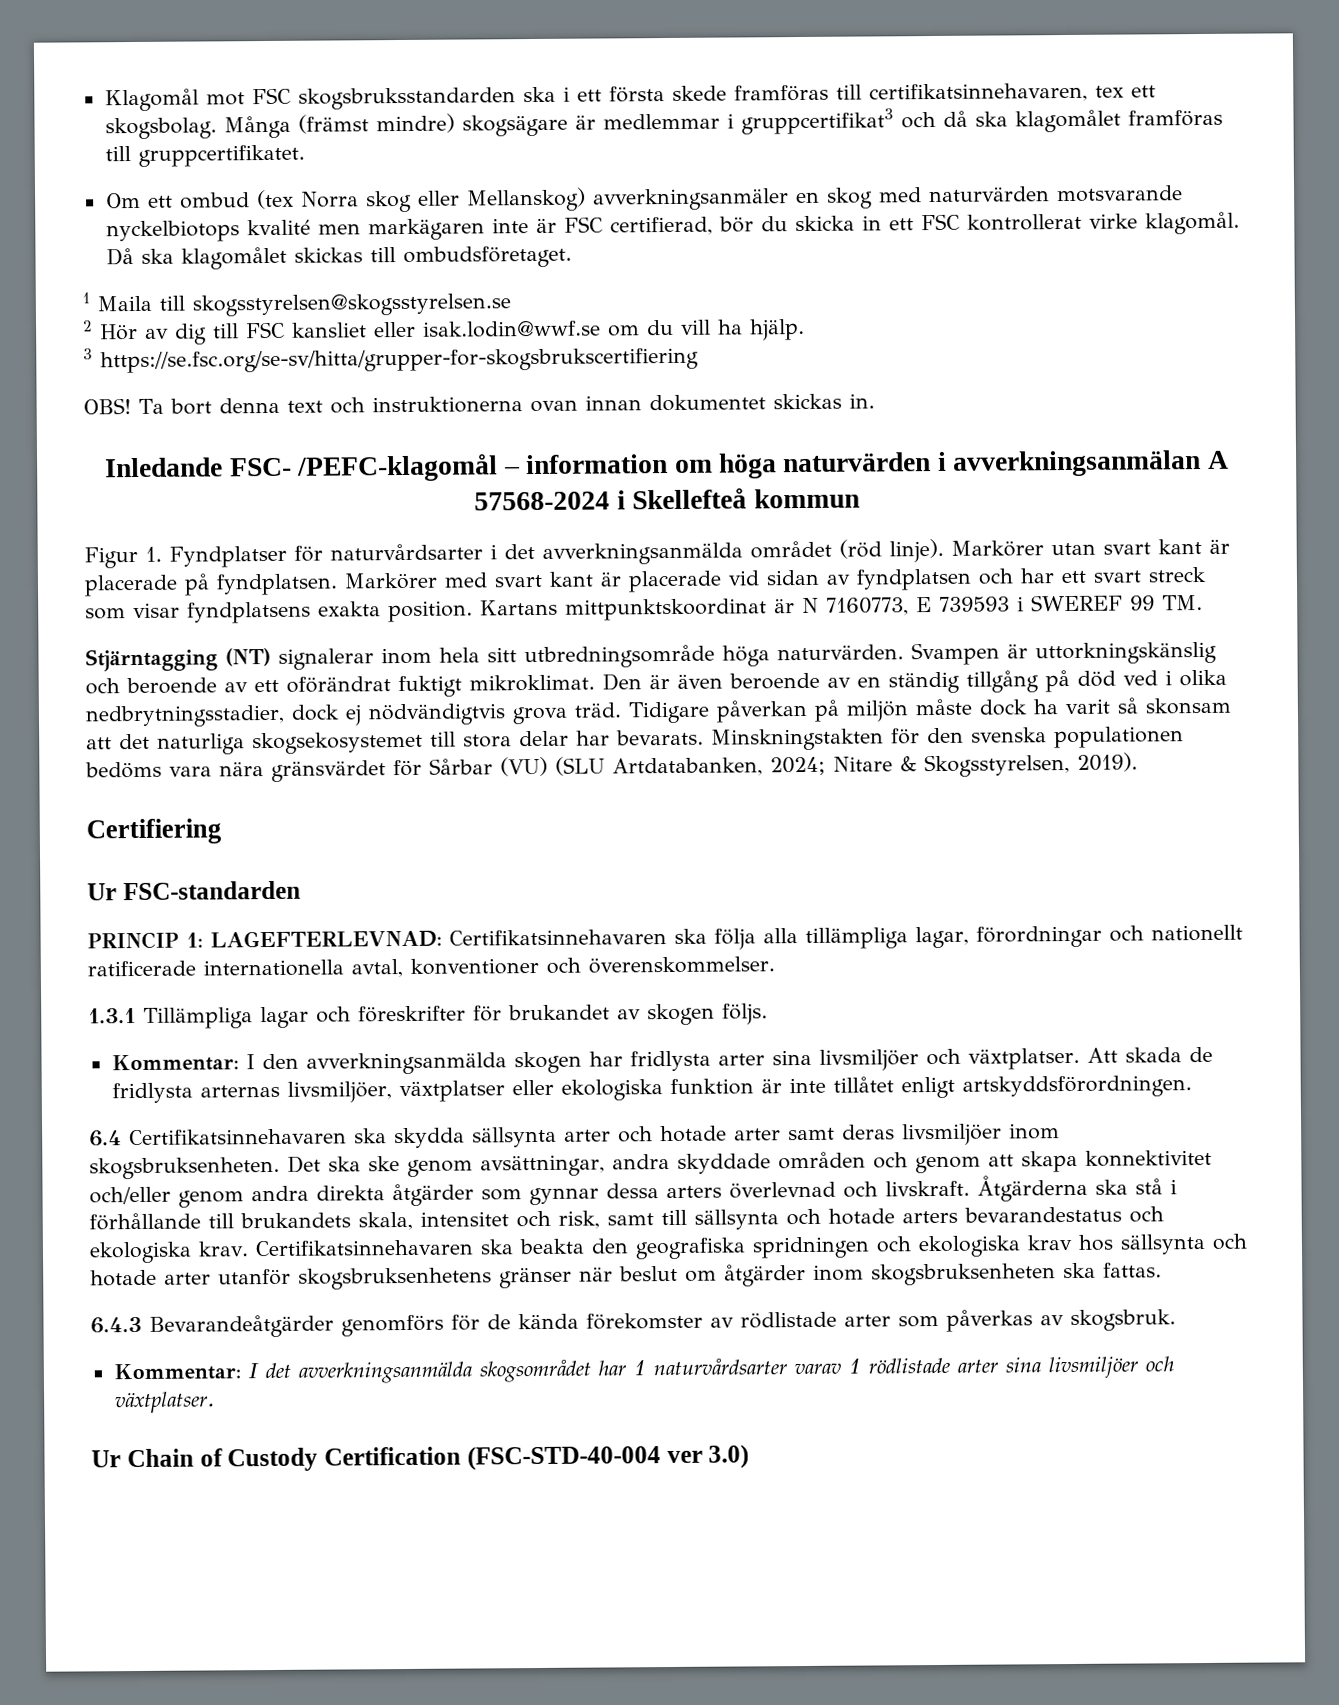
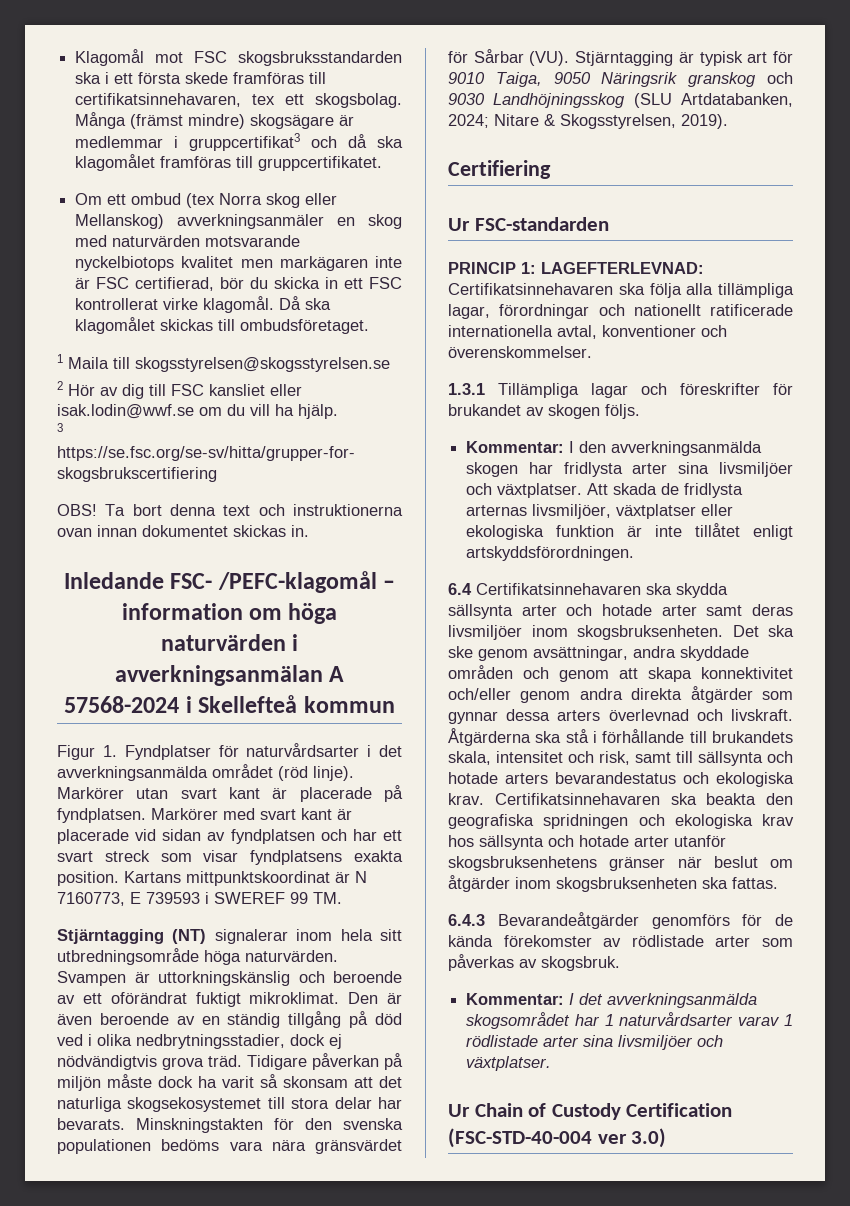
[246,219,311,236] kvalité -> [181,256,234,268] kvalitet
[500,756,548,777] (VU) -> [529,51,793,66] [448,72,793,87] [448,93,626,108] (VU). Stjärntagging är typisk art för 9010 Taiga, 9050 Näringsrik granskog och 9030 Landhöjningsskog

